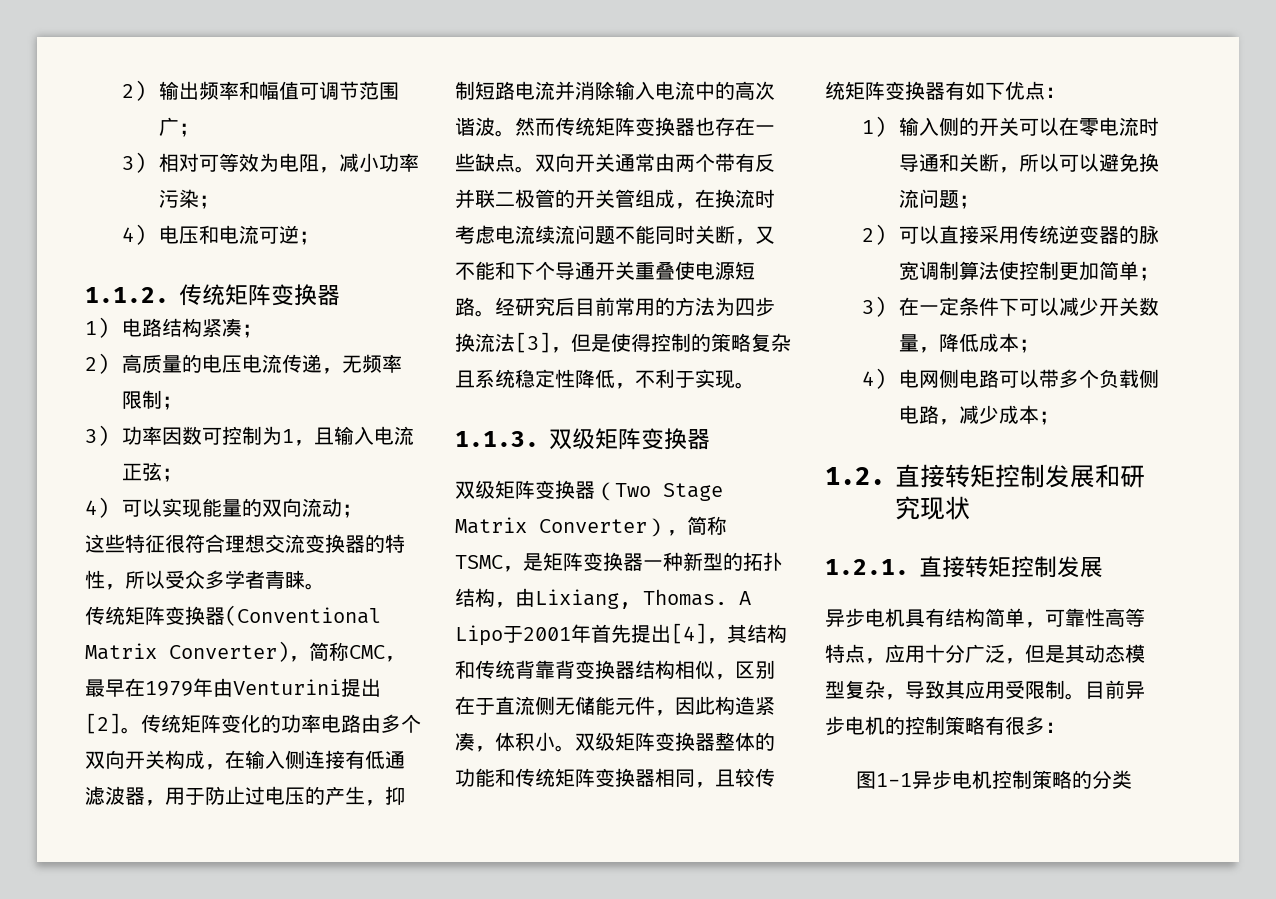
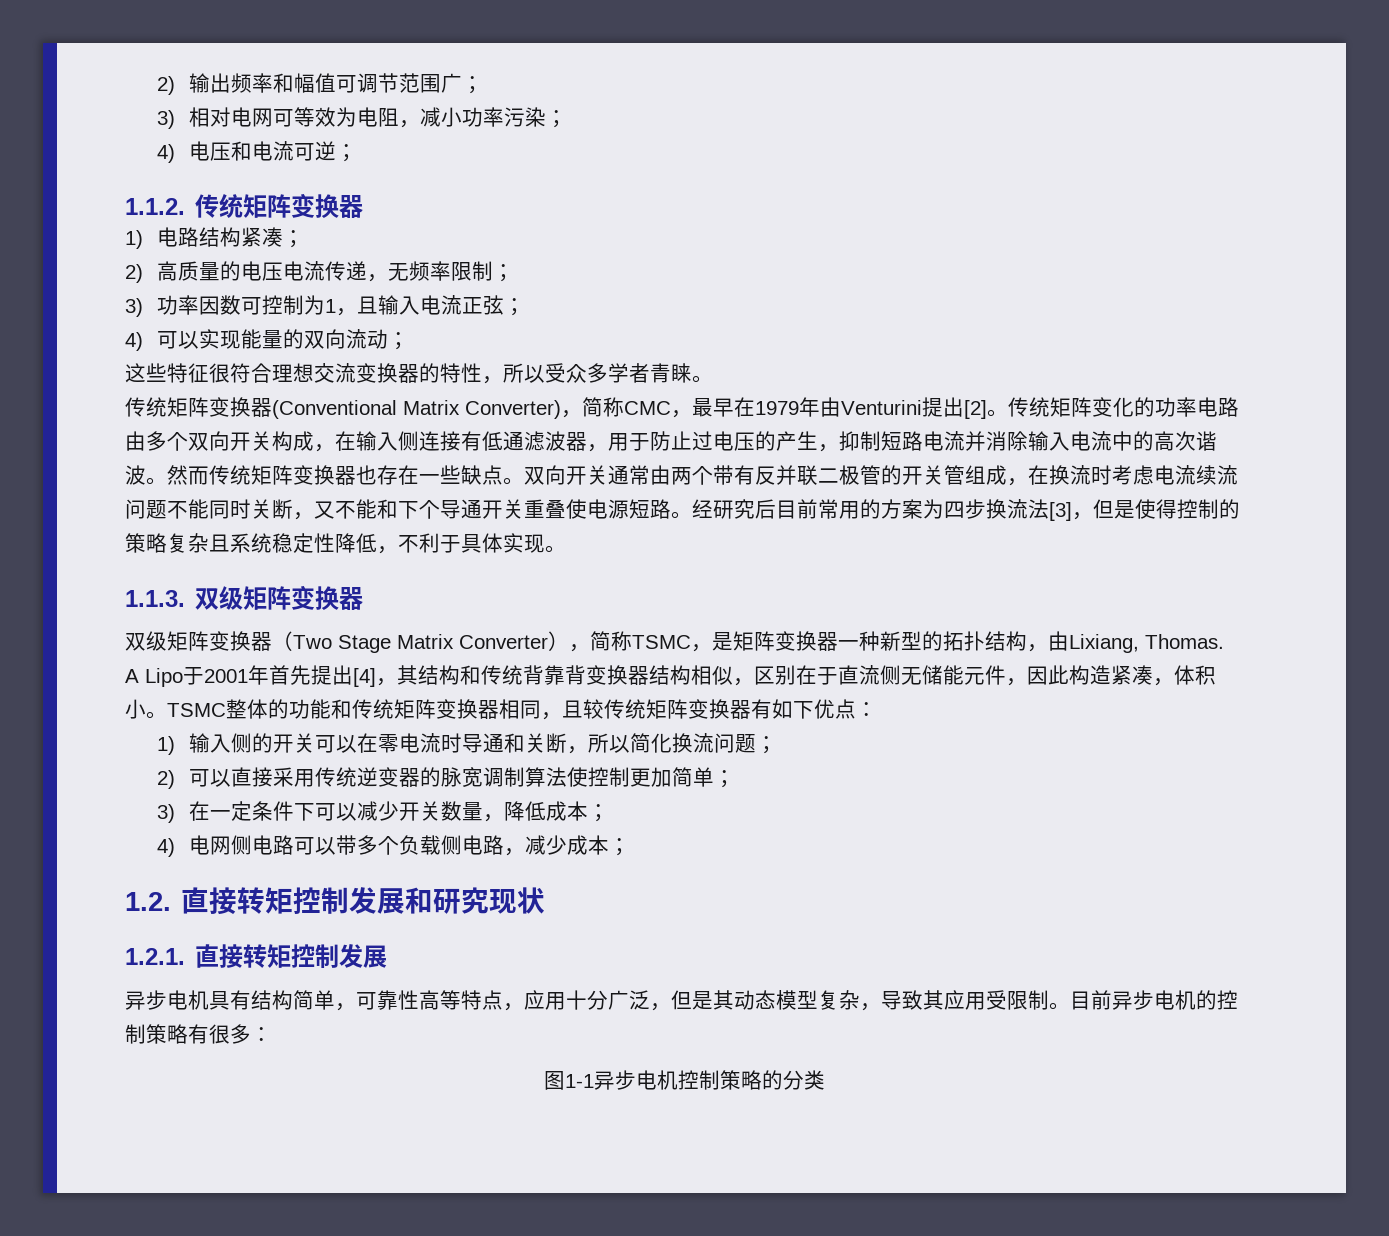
(200, 162) none -> [230,107,273,127] 电网
[695,297,715,316] 法 -> [902,499,923,519] 案
(695, 379) none -> [461,533,503,553] 具体
[575,732,715,751] 双级矩阵变换器 -> [167,703,226,717] TSMC
[1059,153,1140,172] 可以避免 -> [629,733,672,753] 简化

